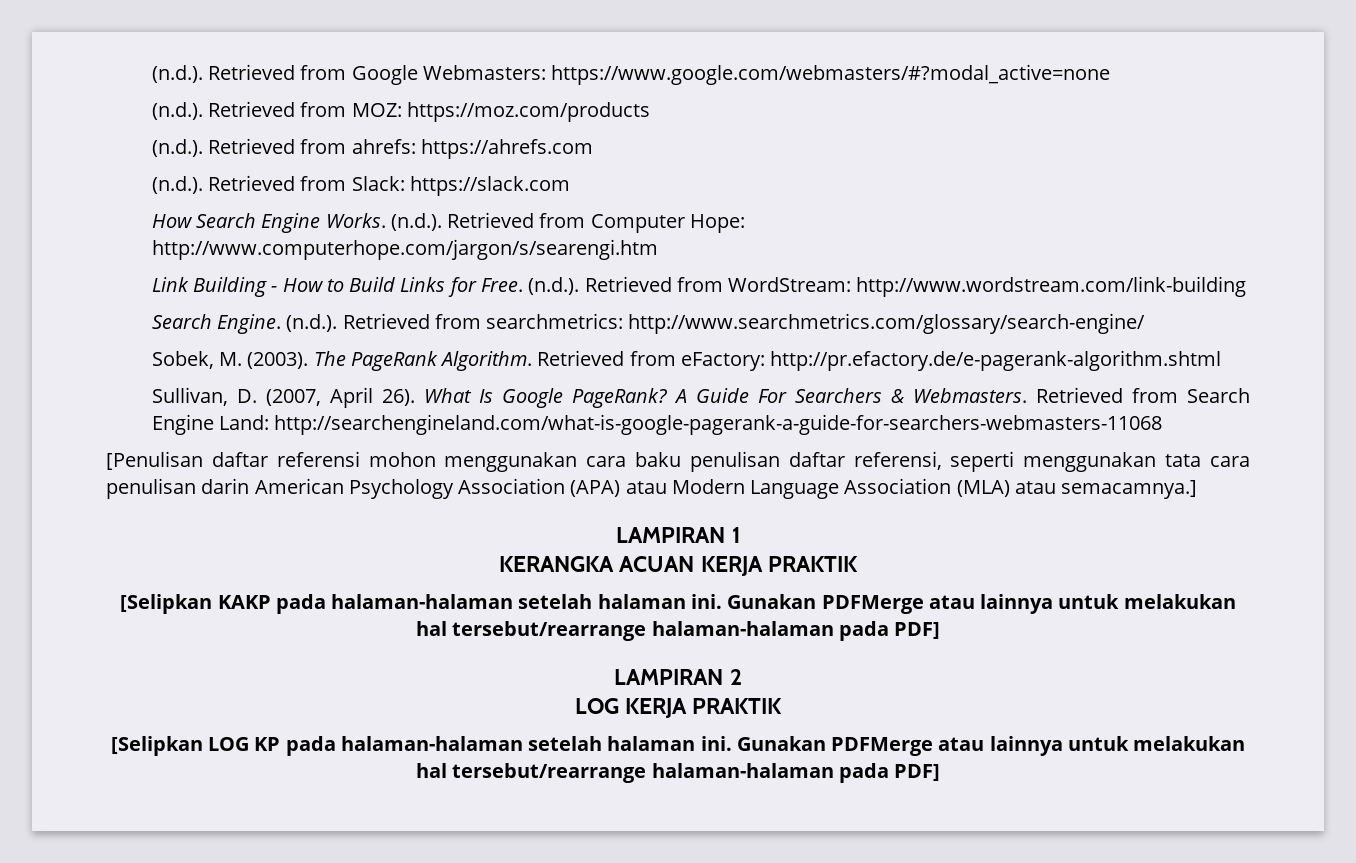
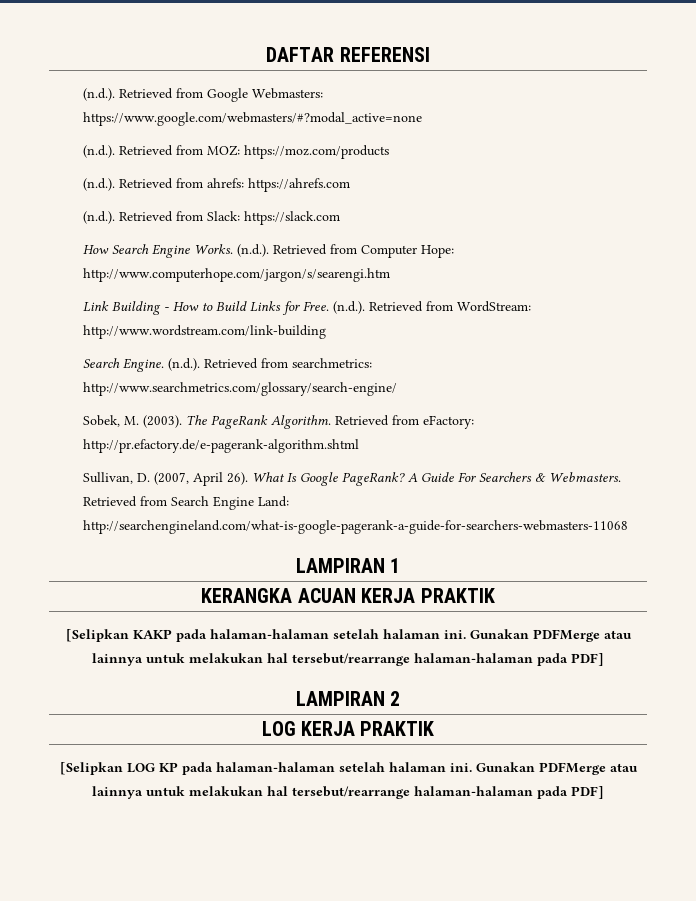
(151, 74) none -> [266,47,430,62] DAFTAR REFERENSI //
[106,451,1250,472] [106,478,1198,499] // [Penulisan daftar referensi mohon menggunakan cara baku penulisan daftar referensi, seperti menggunakan tata cara penulisan darin American Psychology Association (APA) atau Modern Language Association (MLA) atau semacamnya.] -> (628, 527) none

